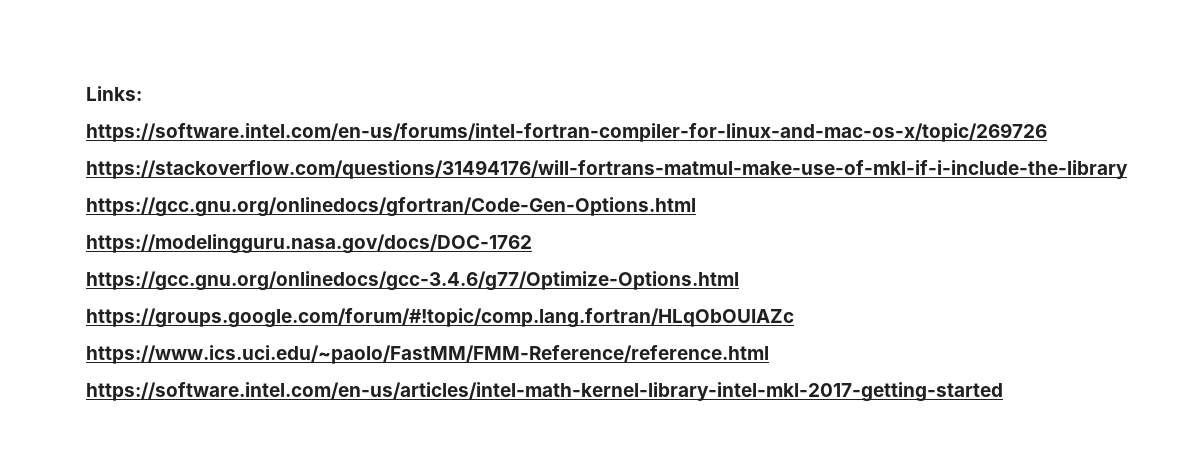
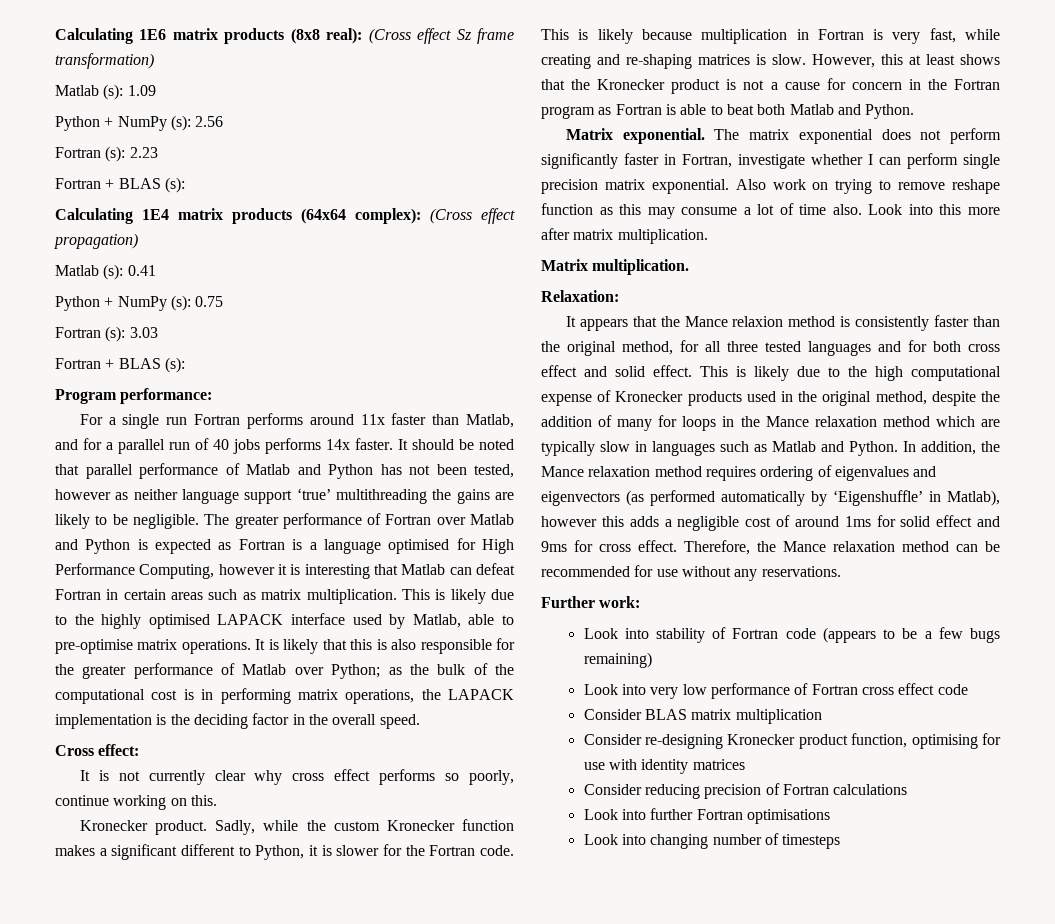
[86,86,142,101] [86,123,1047,142] [86,160,1128,179] [86,197,696,217] [86,234,532,254] [86,271,739,291] [86,308,794,328] [86,345,769,364] [86,382,1003,402] Links: // https://software.intel.com/en-us/forums/intel-fortran-compiler-for-linux-and-mac-os-x/topic/269726 // https://stackoverflow.com/questions/31494176/will-fortrans-matmul-make-use-of-mkl-if-i-include-the-library // https://gcc.gnu.org/onlinedocs/gfortran/Code-Gen-Options.html // https://modelingguru.nasa.gov/docs/DOC-1762 // https://gcc.gnu.org/onlinedocs/gcc-3.4.6/g77/Optimize-Options.html // https://groups.google.com/forum/#!topic/comp.lang.fortran/HLqObOUIAZc // https://www.ics.uci.edu/~paolo/FastMM/FMM-Reference/reference.html // https://software.intel.com/en-us/articles/intel-math-kernel-library-intel-mkl-2017-getting-started -> [55,28,515,44] [55,53,154,69] [55,84,156,100] [55,115,224,131] [55,146,158,162] [55,177,185,193] [55,208,515,224] [54,233,138,249] [55,264,156,280] [55,295,224,311] [55,326,158,342] [55,357,185,373] [55,388,213,404] [79,413,514,429] [55,438,514,454] [55,463,514,479] [55,488,514,504] [55,513,515,529] [55,538,515,554] [55,563,515,579] [55,589,515,604] [55,613,515,629] [55,638,515,654] [55,663,515,679] [55,688,514,704] [55,713,420,729] [55,744,140,756] [79,769,514,785] [55,795,217,810] [79,819,514,835] [55,844,515,860] [541,28,1000,44] [541,54,1000,69] [541,78,1000,94] [541,104,915,119] [565,128,1001,144] [541,153,1000,169] [541,179,1001,194] [541,203,1000,219] [541,228,708,244] [541,259,690,275] [541,290,619,302] [565,315,1000,331] [541,340,1000,356] [541,365,1001,381] [541,390,1000,406] [541,415,1000,431] [541,441,1000,456] [541,465,937,481] [541,490,1000,506] [541,515,1000,531] [541,540,1000,555] [541,565,841,581] [541,596,641,608] [583,627,1001,643] [583,652,652,668] [583,683,968,699] [583,709,822,724] [583,733,1002,749] [583,759,745,774] [583,783,908,799] [583,808,830,824] [583,833,841,849] Calculating 1E6 matrix products (8x8 real): (Cross effect Sz frame transformation) // Matlab (s): 1.09 // Python + NumPy (s): 2.56 // Fortran (s): 2.23 // Fortran + BLAS (s): // Calculating 1E4 matrix products (64x64 complex): (Cross effect propagation) // Matlab (s): 0.41 // Python + NumPy (s): 0.75 // Fortran (s): 3.03 // Fortran + BLAS (s): // Program performance: // For a single run Fortran performs around 11x faster than Matlab, and for a parallel run of 40 jobs performs 14x faster. It should be noted that parallel performance of Matlab and Python has not been tested, however as neither language support ‘true’ multithreading the gains are likely to be negligible. The greater performance of Fortran over Matlab and Python is expected as Fortran is a language optimised for High Performance Computing, however it is interesting that Matlab can defeat Fortran in certain areas such as matrix multiplication. This is likely due to the highly optimised LAPACK interface used by Matlab, able to pre-optimise matrix operations. It is likely that this is also responsible for the greater performance of Matlab over Python; as the bulk of the computational cost is in performing matrix operations, the LAPACK implementation is the deciding factor in the overall speed. // Cross effect: // It is not currently clear why cross effect performs so poorly, continue working on this. // Kronecker product. Sadly, while the custom Kronecker function makes a significant different to Python, it is slower for the Fortran code. This is likely because multiplication in Fortran is very fast, while creating and re-shaping matrices is slow. However, this at least shows that the Kronecker product is not a cause for concern in the Fortran program as Fortran is able to beat both Matlab and Python. // Matrix exponential. The matrix exponential does not perform significantly faster in Fortran, investigate whether I can perform single precision matrix exponential. Also work on trying to remove reshape function as this may consume a lot of time also. Look into this more after matrix multiplication. // Matrix multiplication. // Relaxation: // It appears that the Mance relaxion method is consistently faster than the original method, for all three tested languages and for both cross effect and solid effect. This is likely due to the high computational expense of Kronecker products used in the original method, despite the addition of many for loops in the Mance relaxation method which are typically slow in languages such as Matlab and Python. In addition, the Mance relaxation method requires ordering of eigenvalues and eigenvectors (as performed automatically by ‘Eigenshuffle’ in Matlab), however this adds a negligible cost of around 1ms for solid effect and 9ms for cross effect. Therefore, the Mance relaxation method can be recommended for use without any reservations. // Further work: // Look into stability of Fortran code (appears to be a few bugs remaining) // Look into very low performance of Fortran cross effect code // Consider BLAS matrix multiplication // Consider re-designing Kronecker product function, optimising for use with identity matrices // Consider reducing precision of Fortran calculations // Look into further Fortran optimisations // Look into changing number of timesteps

